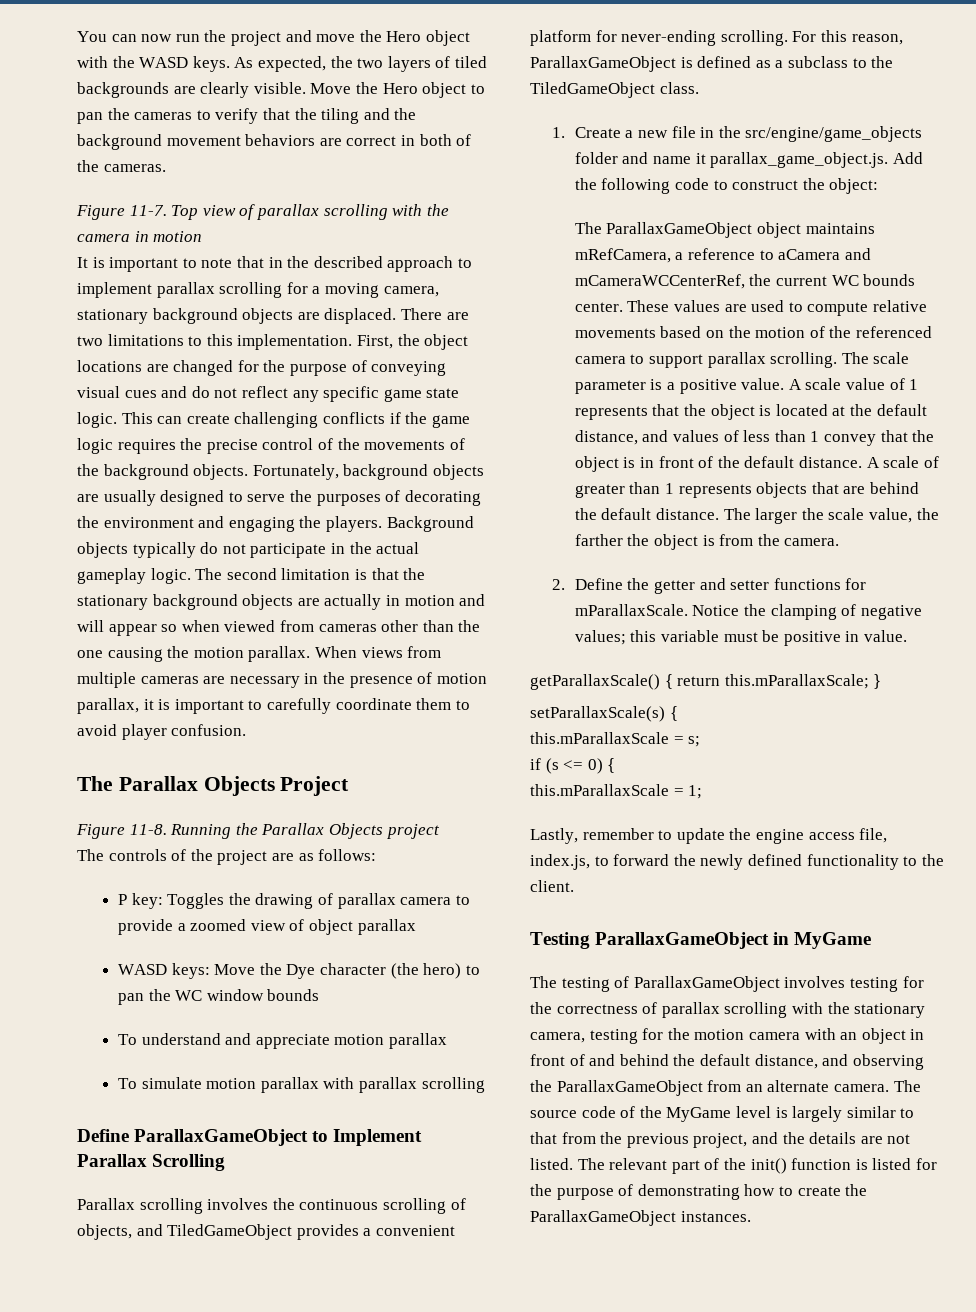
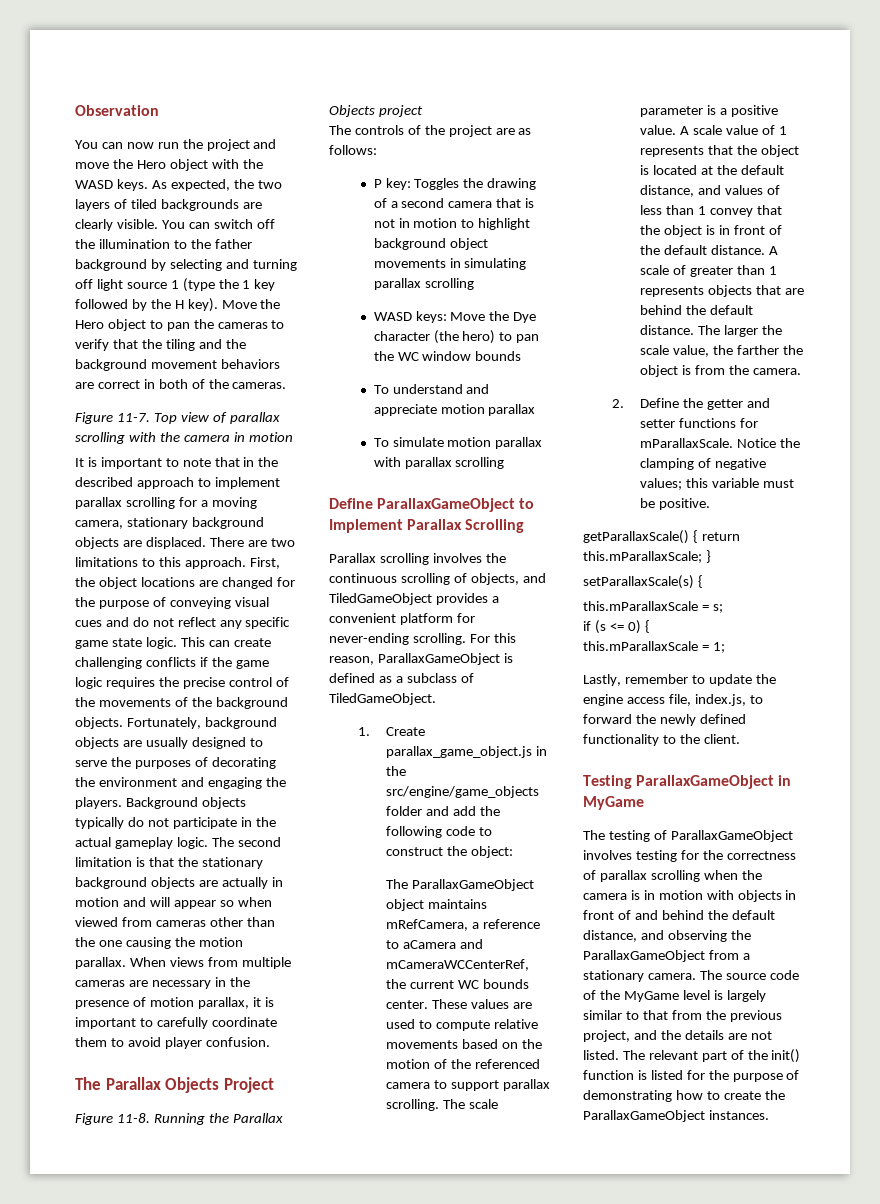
(77, 36) none -> [75,105,159,116] Observation //
(306, 88) none -> [161,219,275,229] [75,239,252,249] [75,259,297,271] [75,278,276,292] [75,298,218,312] You can switch off the illumination to the father background by selecting and turning off light source 1 (type the 1 key followed by the H key).
[237,334,353,350] implementation. -> [184,557,246,569] approach.
[337,893,470,909] [118,919,416,935] parallax camera to provide a zoomed view of object parallax -> [390,198,535,208] [373,218,531,230] [373,238,488,250] [373,258,527,270] [373,278,474,290] a second camera that is not in motion to highlight background object movements in simulating parallax scrolling
[852,56,894,68] [530,82,699,98] to the TiledGameObject class. -> [460,673,474,683] [329,693,436,705] of TiledGameObject.
[625,126,696,138] a new file -> [386,746,533,758] parallax_game_object.js
[653,152,923,168] name it parallax_game_object.js. Add -> [453,806,477,816] add
[783,630,907,646] positive in value. -> [659,498,711,510] positive.
[791,1002,926,1018] [530,1028,906,1044] with the stationary camera, testing for the motion camera with an object -> [703,870,762,880] [583,890,782,902] when the camera is in motion with objects
[745,1080,830,1092] an alternate -> [742,953,750,960] [583,970,644,982] a stationary

